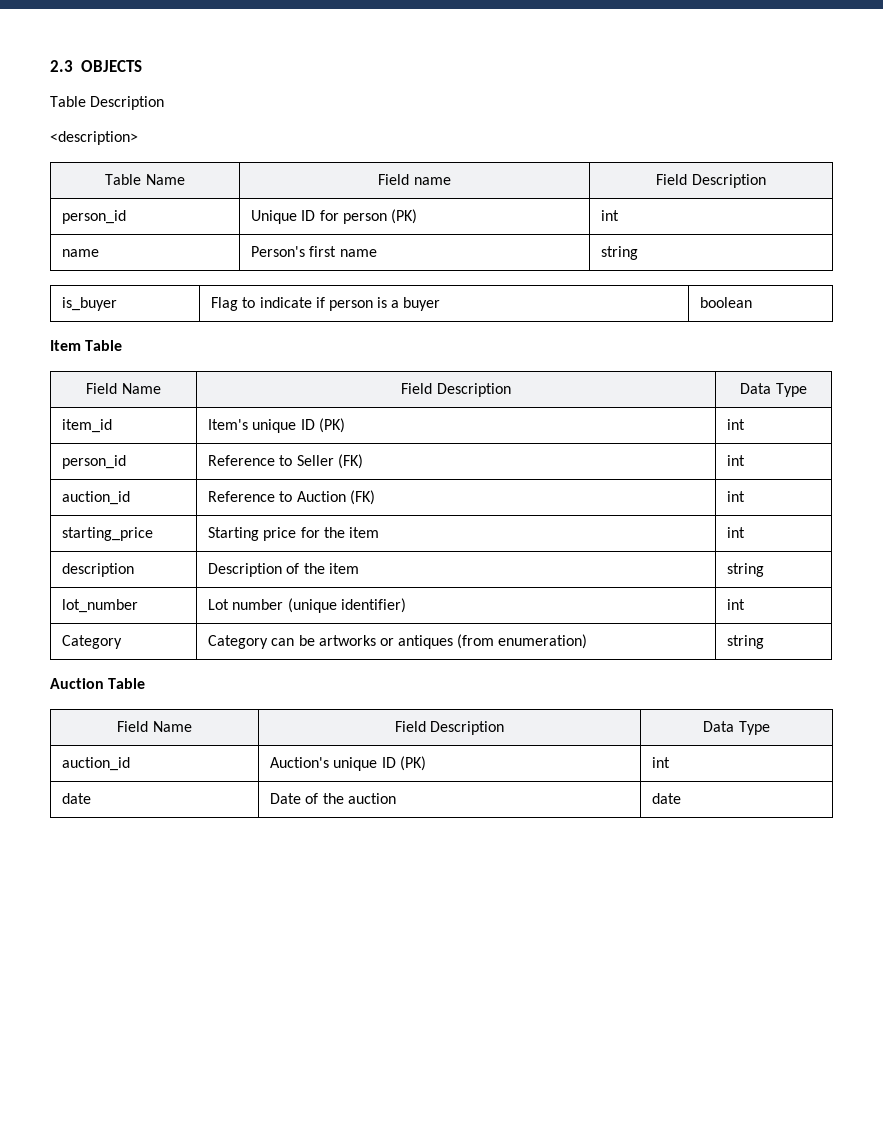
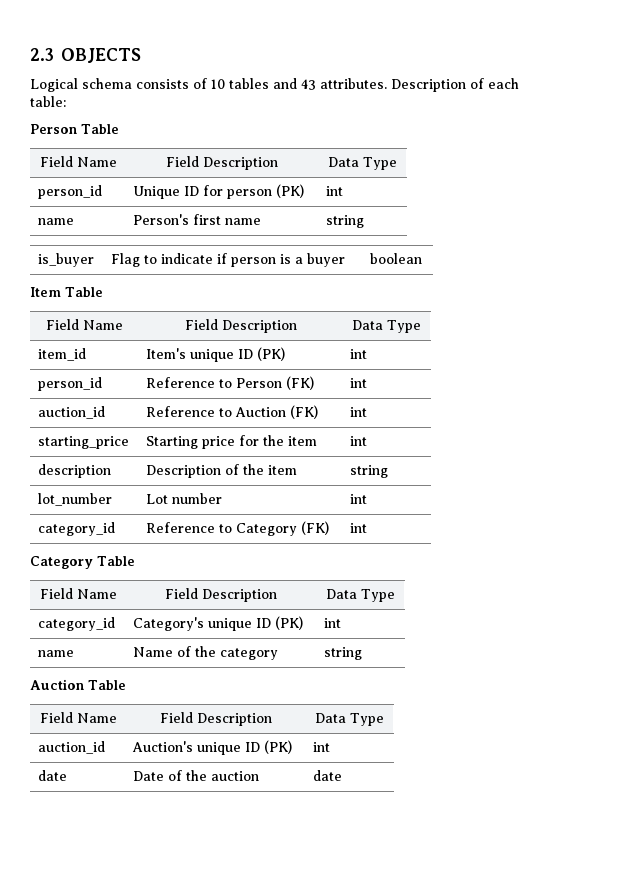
[50,96,165,110] [50,131,138,145] [105,174,185,185] [378,174,451,185] [656,174,766,188] Table Description // <description> // Table Name | Field name | Field Description -> [30,78,519,92] [30,96,66,107] [30,124,119,134] [39,156,117,167] [166,156,278,170] [328,157,397,170] Logical schema consists of 10 tables and 43 attributes. Description of each table: // Person Table // Field Name | Field Description | Data Type
[296,455,334,466] Seller -> [236,378,283,388] Person
[287,598,406,613] [727,599,746,610] [62,635,123,649] [208,634,588,649] (unique identifier) | int // Category | Category can be artworks or antiques (from enumeration) -> [350,494,368,504] [38,522,116,536] [146,521,330,536] [350,523,368,533] [30,556,135,569] [39,588,117,599] [165,588,277,602] [326,589,395,602] [38,617,116,631] [133,616,304,631] [324,618,342,628] [38,650,75,657] [133,646,279,660] | int // category_id | Reference to Category (FK) | int // Category Table // Field Name | Field Description | Data Type // category_id | Category's unique ID (PK) | int // name | Name of the category

